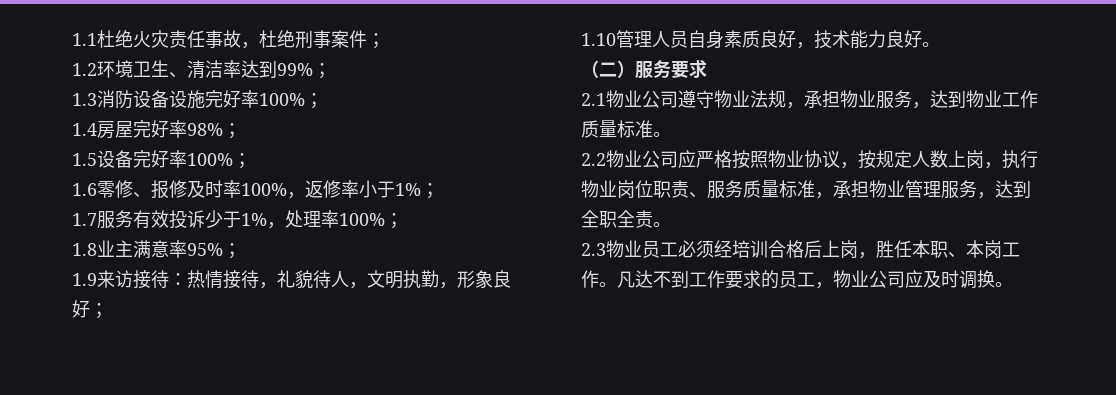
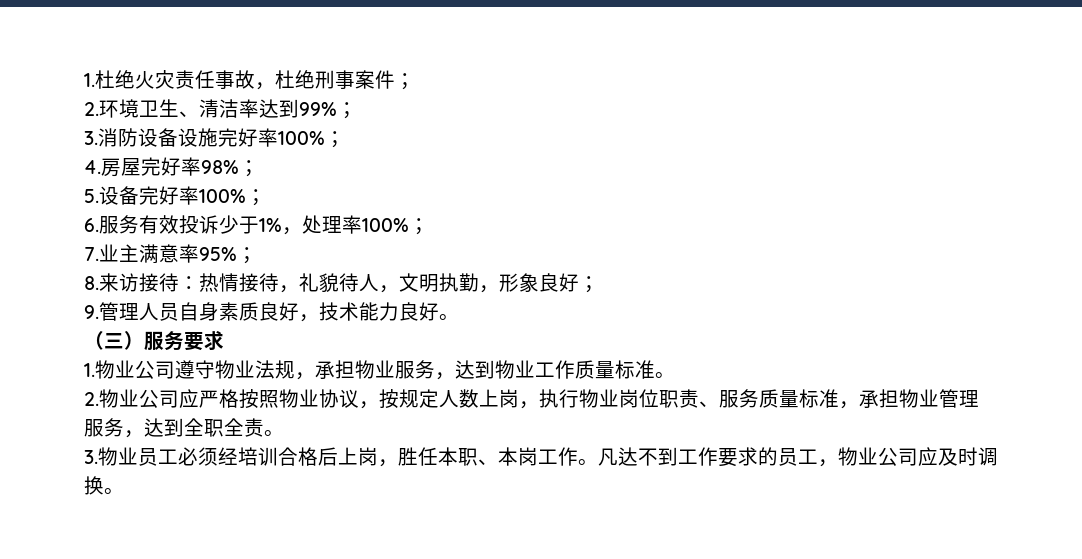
[72,33,97,46] 1.1 -> [84,73,95,87] 1.
[72,63,97,76] 1.2 -> [84,102,99,116] 2.
[72,93,97,106] 1.3 -> [84,131,98,145] 3.
[72,123,97,136] 1.4 -> [84,160,101,174] 4.
[72,153,97,166] 1.5 -> [84,189,99,203] 5.
[72,180,439,199] [72,213,97,226] 1.6零修、报修及时率100%，返修率小于1%； // 1.7 -> [84,218,99,232] 6.
[72,243,97,256] 1.8 -> [84,247,99,261] 7.
[72,273,97,286] 1.9 -> [84,276,99,290] 8.
[581,33,616,46] 1.10 -> [84,305,99,319] 9.
[599,62,617,77] 二 -> [104,333,124,349] 三
[581,93,606,106] 2.1 -> [84,363,95,377] 1.
[581,153,606,166] 2.2 -> [84,392,99,406] 2.
[581,243,606,256] 2.3 -> [84,450,98,464] 3.

